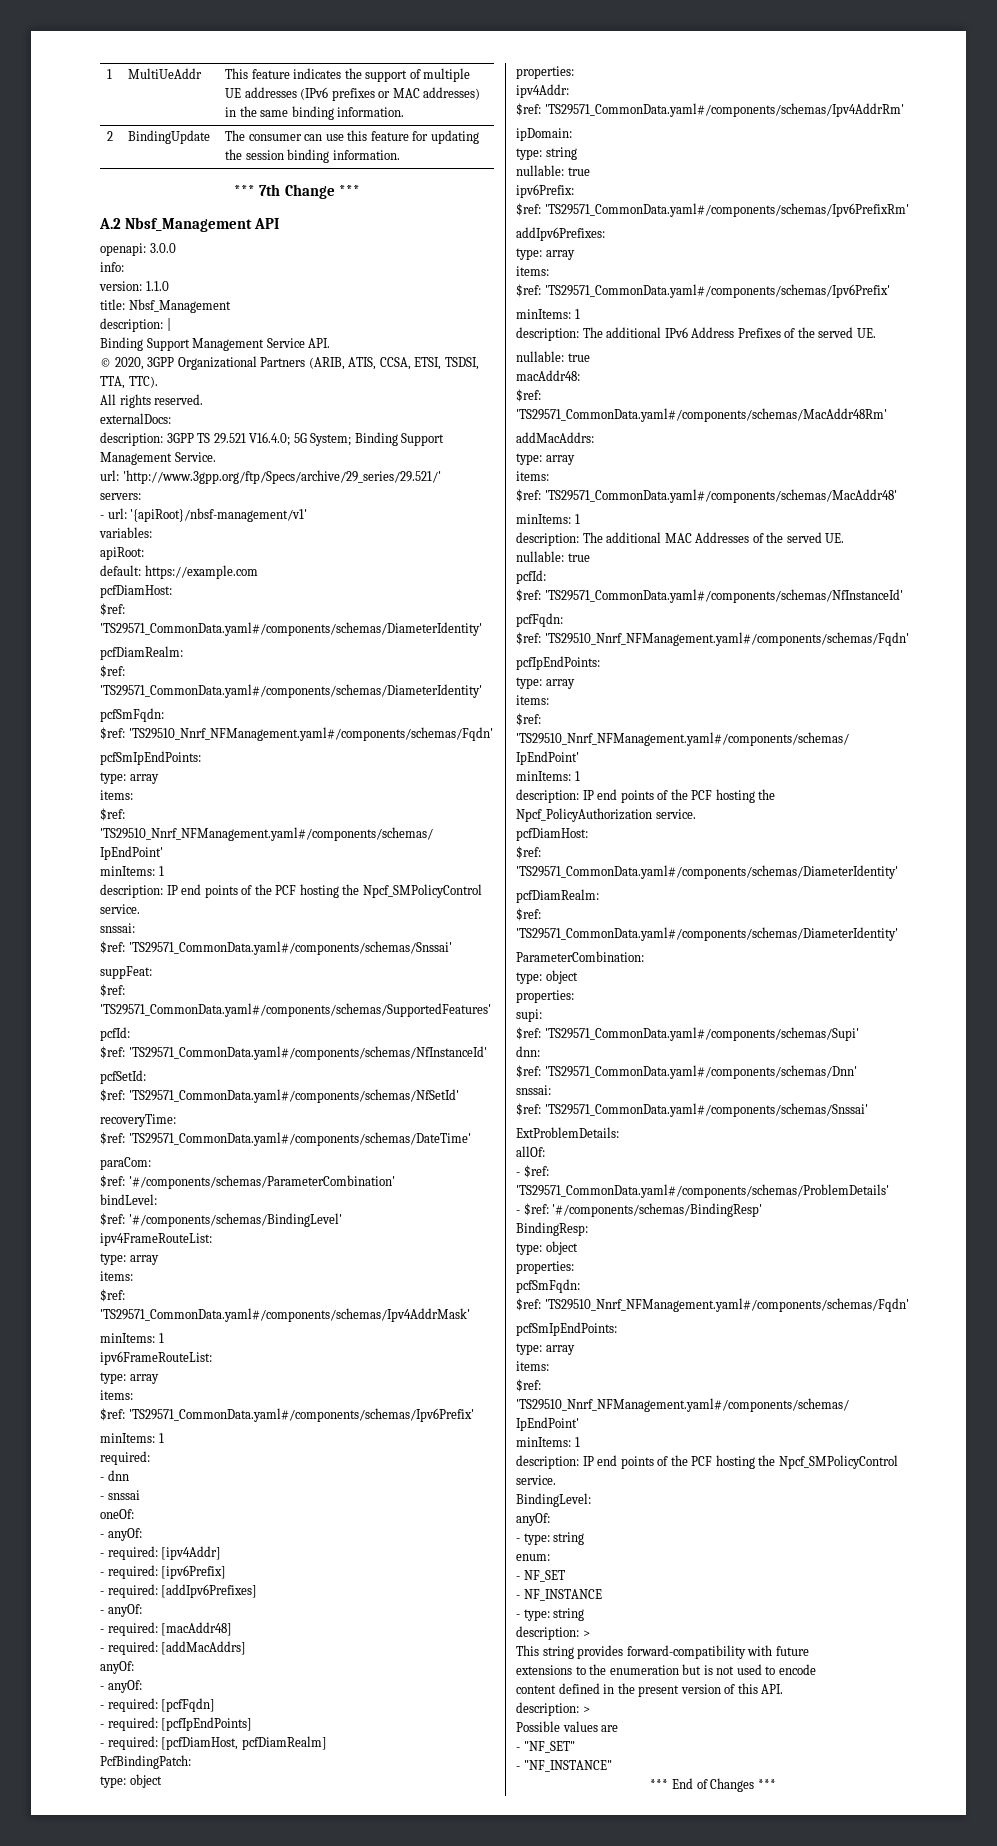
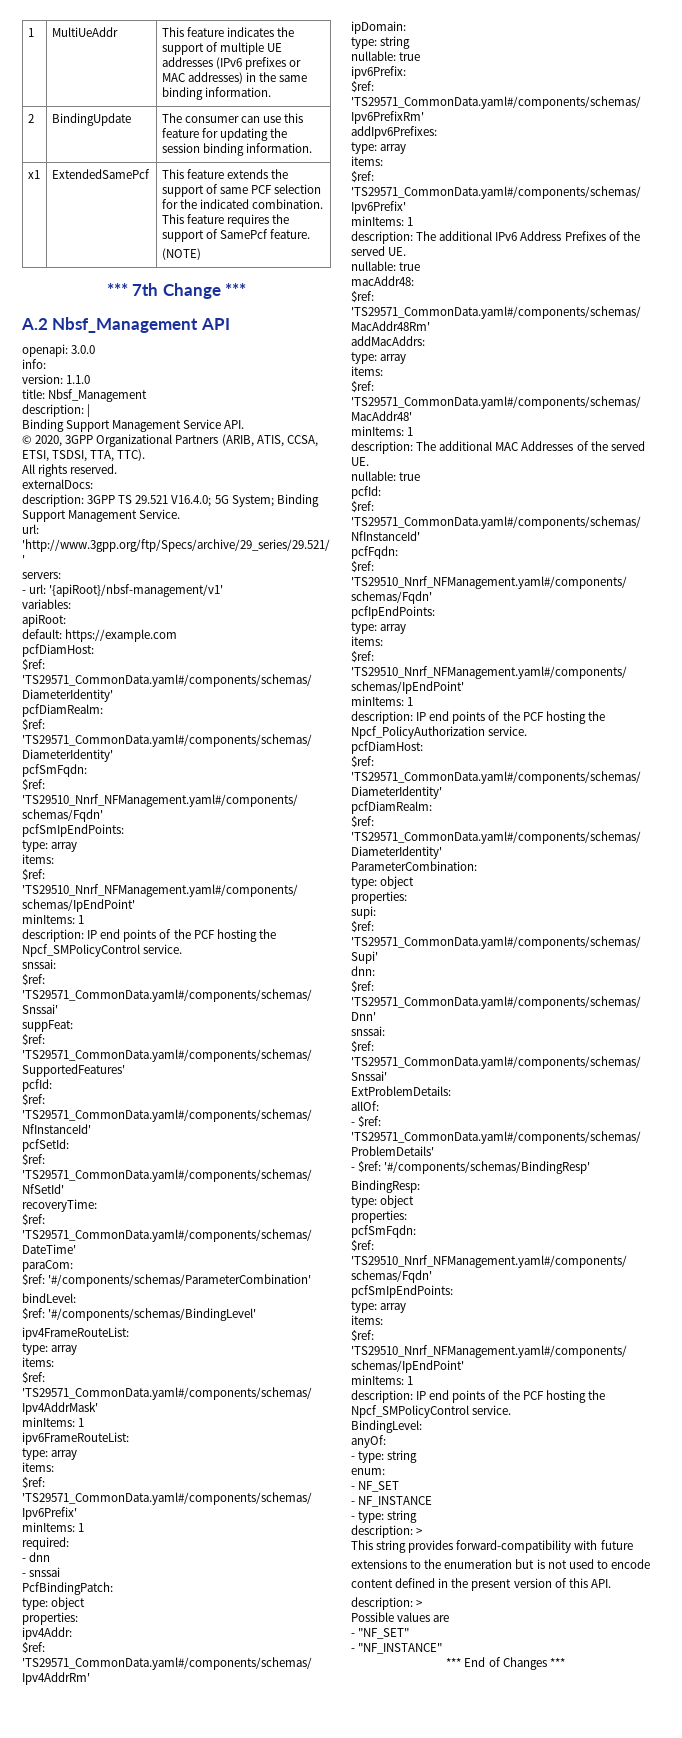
(400, 155) none -> [27,170,40,179] [51,169,150,179] [161,169,289,179] [161,184,322,197] [161,199,324,209] [161,214,290,227] [161,229,311,242] [161,248,201,260] // x1 | ExtendedSamePcf | This feature extends the support of same PCF selection for the indicated combination. This feature requires the support of SamePcf feature. // (NOTE)
[100,1509,134,1519] [100,1528,142,1541] [100,1546,222,1560] [100,1565,227,1579] [100,1584,258,1598] [100,1604,142,1617] [100,1622,233,1636] [100,1641,247,1655] [100,1661,134,1674] [100,1680,142,1693] [100,1698,216,1712] [100,1717,253,1731] [100,1736,327,1750] // oneOf: // - anyOf: // - required: [ipv4Addr] // - required: [ipv6Prefix] // - required: [addIpv6Prefixes] // - anyOf: // - required: [macAddr48] // - required: [addMacAddrs] // anyOf: // - anyOf: // - required: [pcfFqdn] // - required: [pcfIpEndPoints] // - required: [pcfDiamHost, pcfDiamRealm] -> (61, 1572) none

